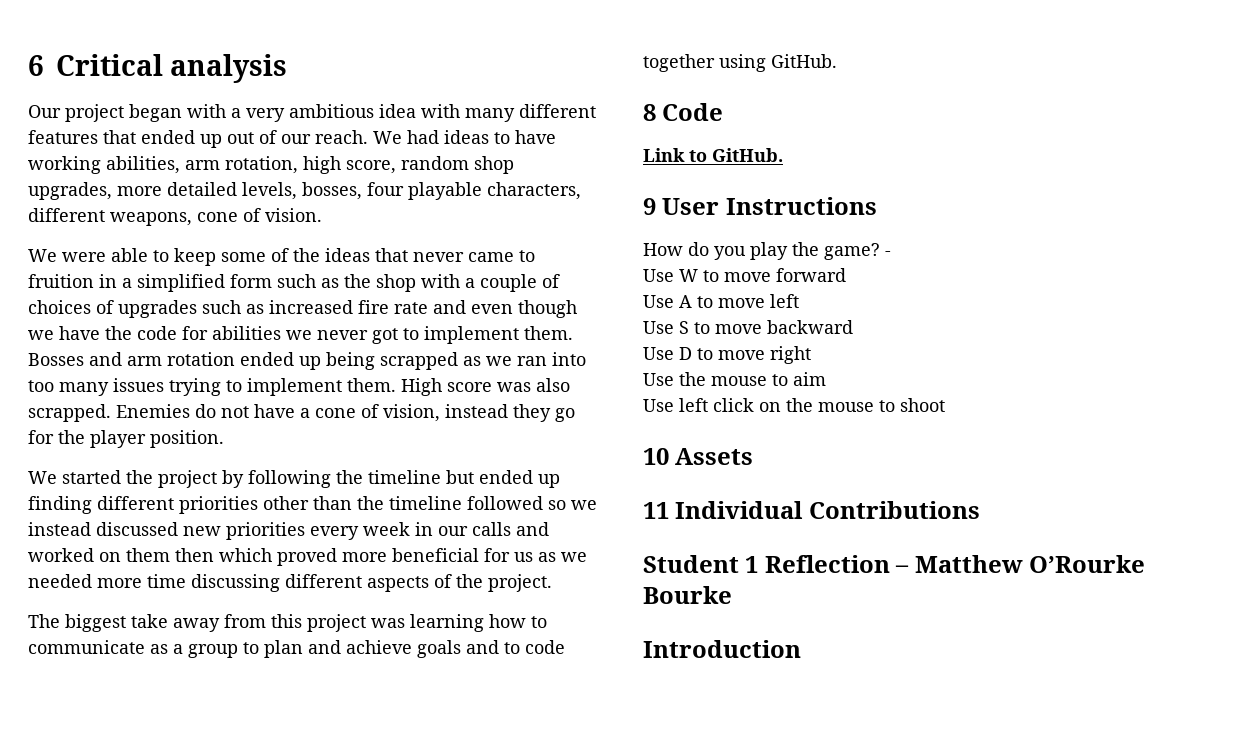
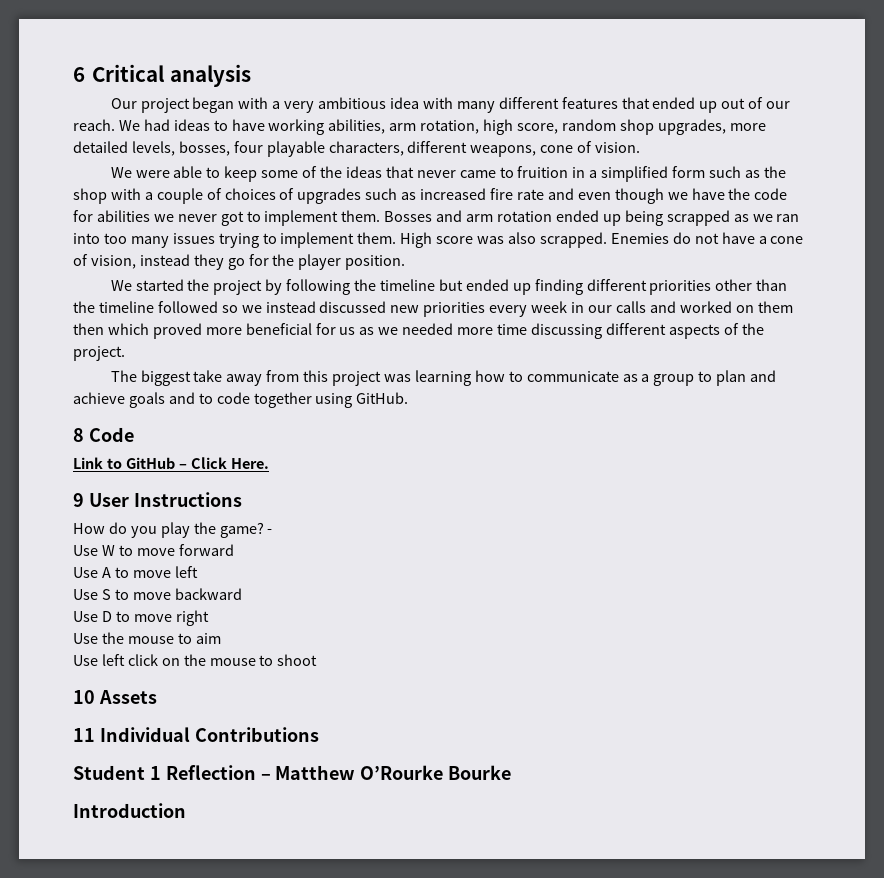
[712,148,783,162] GitHub. -> [125,457,269,469] GitHub – Click Here.

